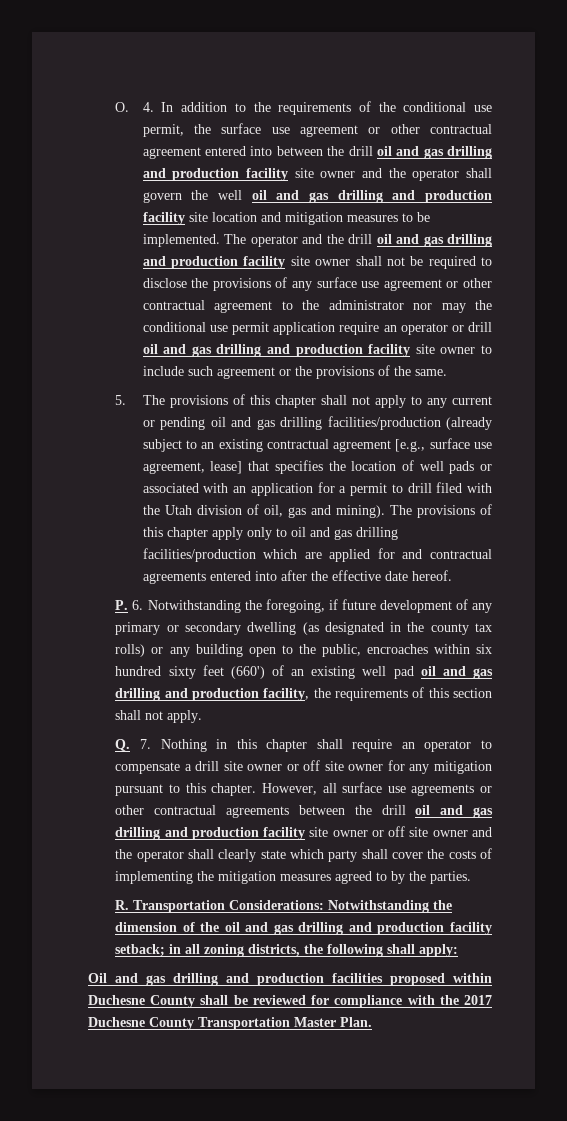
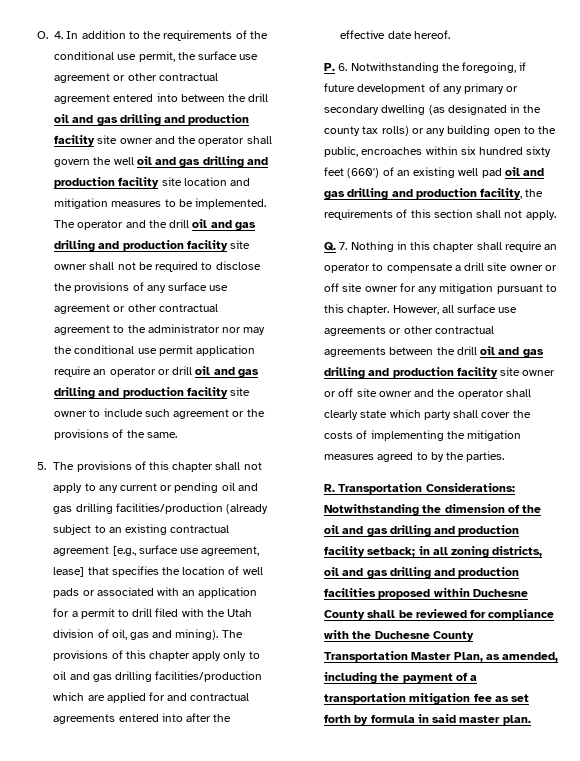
[304,944,459,957] [88,973,107,983] the following shall apply: // Oil -> [324,567,340,576] oil
[464,995,493,1005] 2017 -> (372, 635) none
[340,1017,372,1027] Plan. -> [453,652,559,662] [324,672,478,684] [324,693,530,705] [324,714,531,725] Plan, as amended, including the payment of a transportation mitigation fee as set forth by formula in said master plan.

